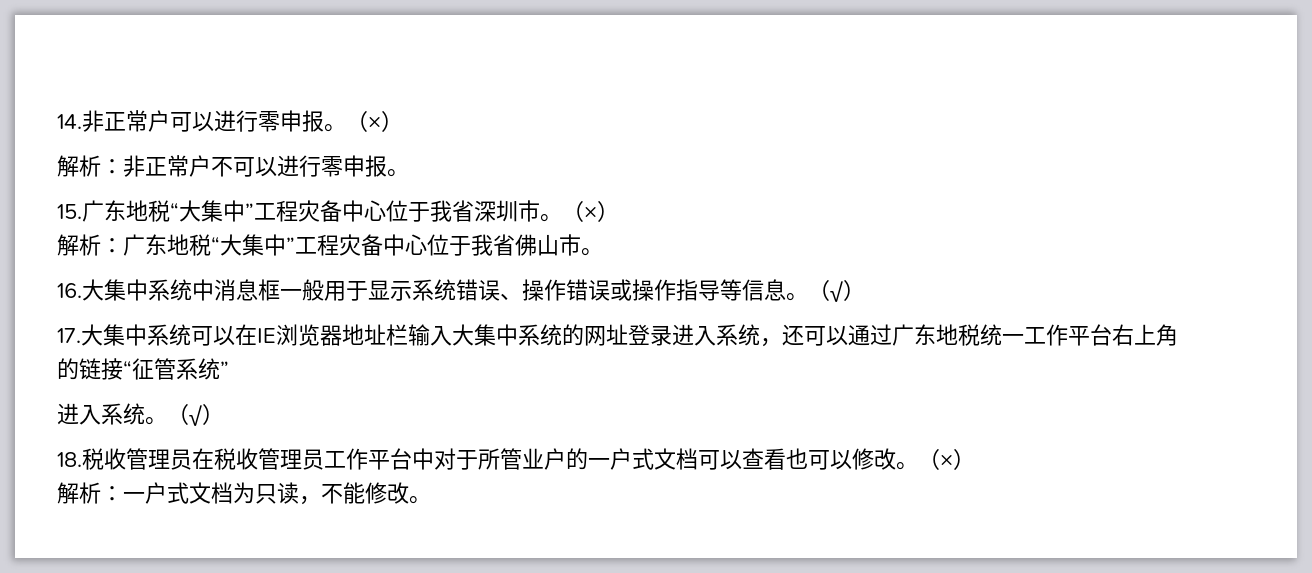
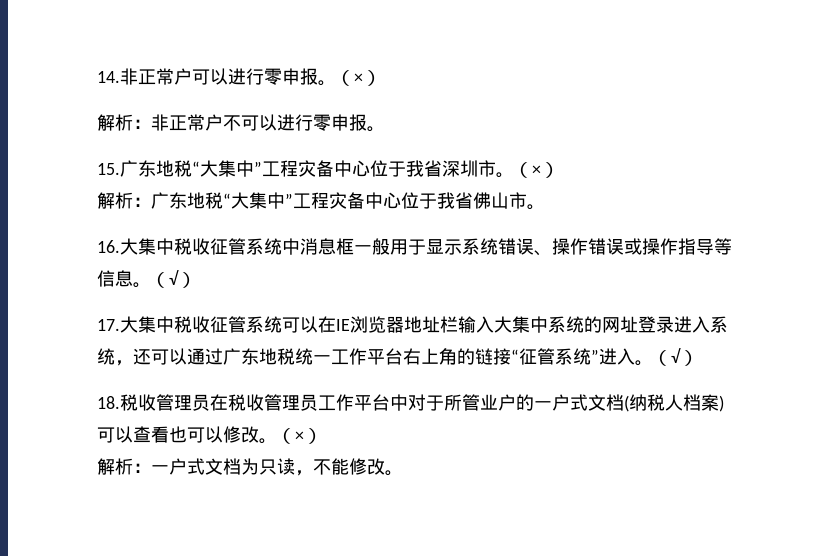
(148, 290) none -> [174,238,246,255] 税收征管
(147, 335) none -> [174,316,246,333] 税收征管
[57,403,145,425] // 进入系统 -> [599,348,635,365] 进入
(698, 459) none -> [624,394,724,412] (纳税人档案)

